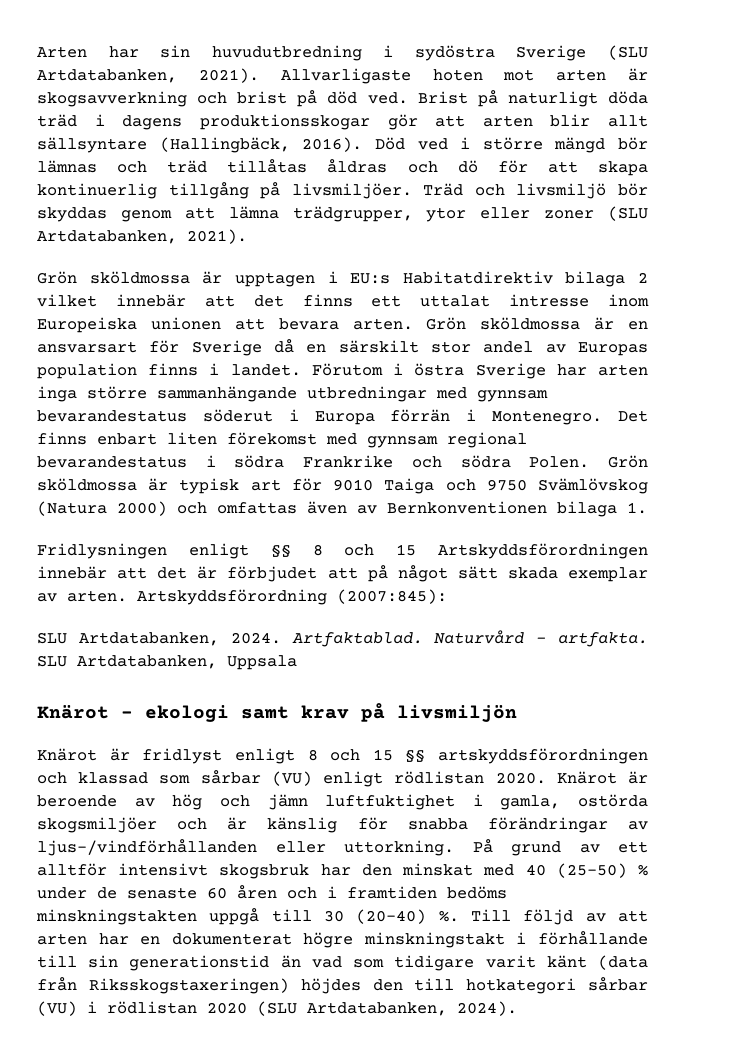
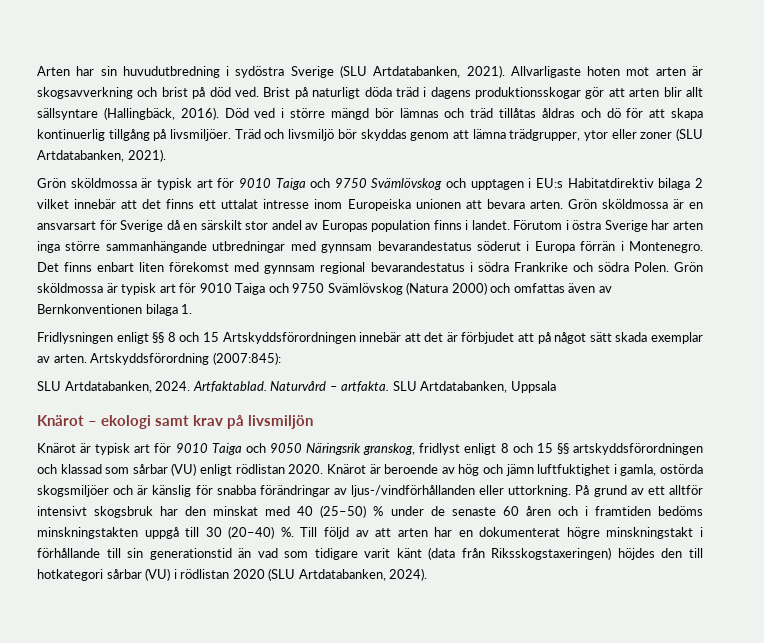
(223, 277) none -> [156,178,467,190] typisk art för 9010 Taiga och 9750 Svämlövskog och
(130, 754) none -> [95,443,416,455] typisk art för 9010 Taiga och 9050 Näringsrik granskog,

